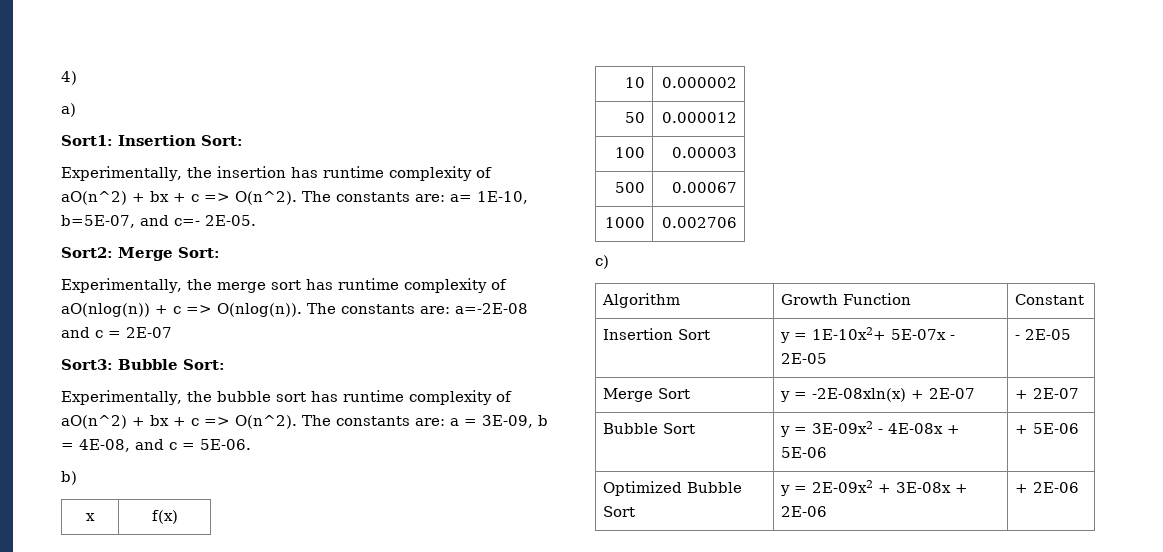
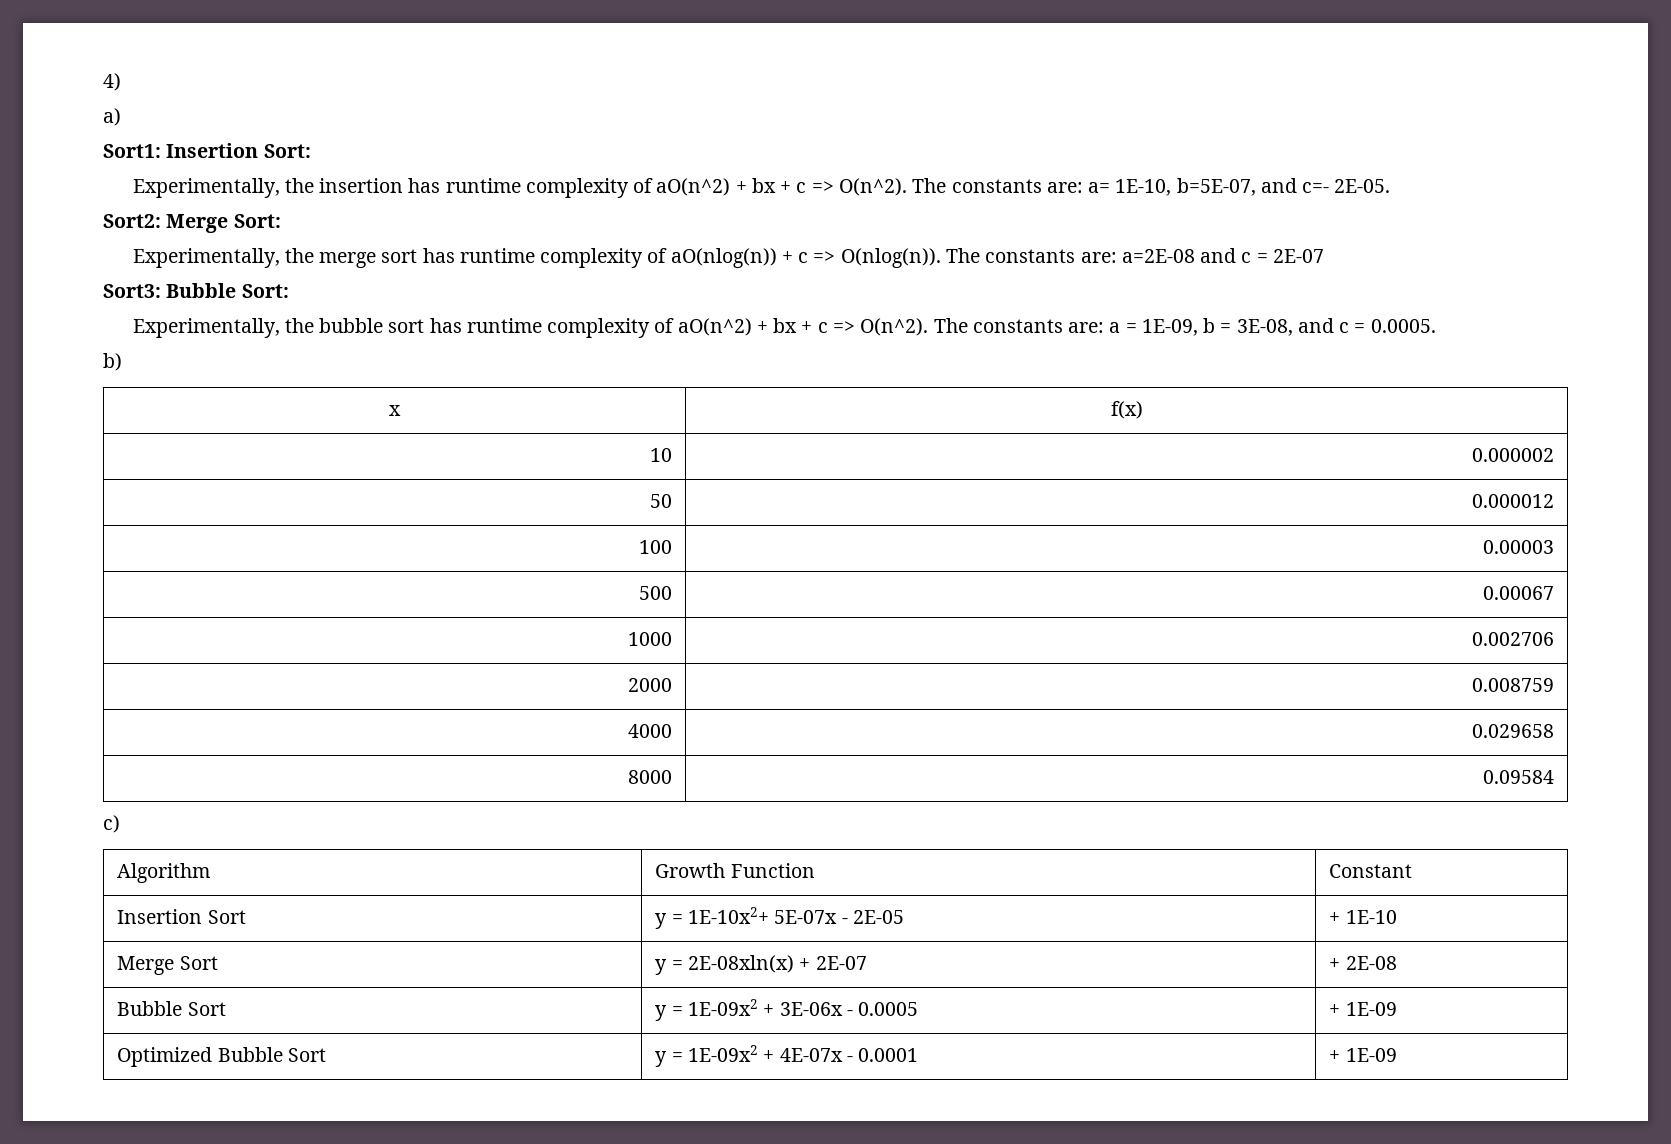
[455,303,528,314] a=-2E-08 -> [1121,249,1195,263] a=2E-08
[482,415,533,428] 3E-09, -> [1141,319,1198,336] 1E-09,
[79,439,251,452] 4E-08, and c = 5E-06. -> [1236,318,1436,336] 3E-08, and c = 0.0005.
(737, 222) none -> [627,678,672,692] [1471,678,1554,692] [627,724,672,738] [1471,724,1554,738] [627,770,672,784] [1482,770,1554,784] // 2000 | 0.008759 // 4000 | 0.029658 // 8000 | 0.09584
[1015,329,1072,340] - 2E-05 -> [1329,910,1397,924] + 1E-10
[812,388,907,402] -2E-08xln(x) -> [687,955,794,973] 2E-08xln(x)
[1033,388,1080,399] [603,423,696,434] [780,421,961,437] [781,447,828,458] [1015,423,1080,434] 2E-07 // Bubble Sort | y = 3E-09x2 - 4E-08x + 5E-06 | + 5E-06 -> [1345,956,1397,970] [117,1001,226,1016] [655,999,919,1021] [1329,1002,1397,1016] 2E-08 // Bubble Sort | y = 1E-09x2 + 3E-06x - 0.0005 | + 1E-09
[812,480,969,493] [781,506,828,517] [1015,482,1080,493] 2E-09x2 + 3E-08x + 2E-06 | + 2E-06 -> [687,1045,919,1062] [1329,1048,1397,1062] 1E-09x2 + 4E-07x - 0.0001 | + 1E-09

